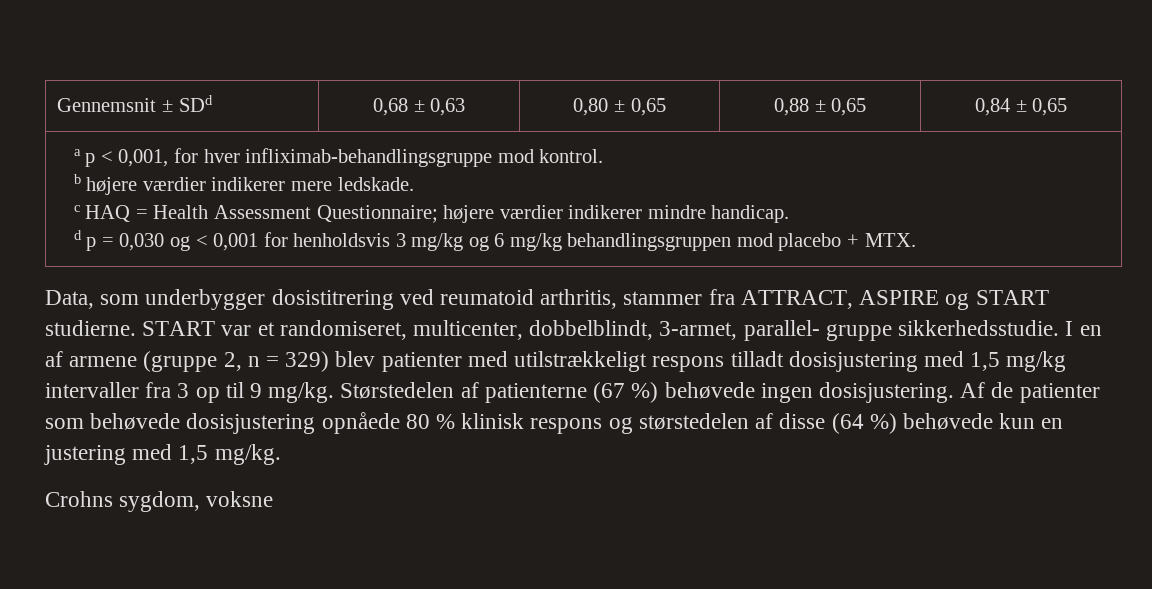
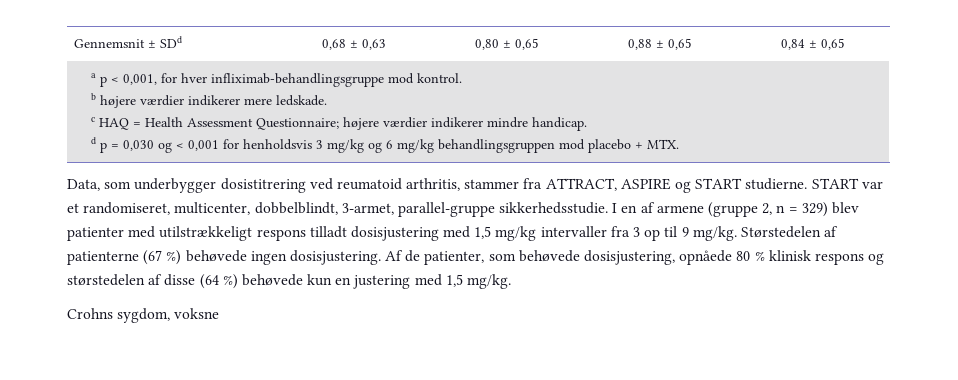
[743,320,892,341] parallel- gruppe -> [397,202,495,217] parallel-gruppe
[1019,383,1100,403] patienter -> [424,251,485,265] patienter,
[186,413,316,434] dosisjustering -> [584,250,676,265] dosisjustering,

